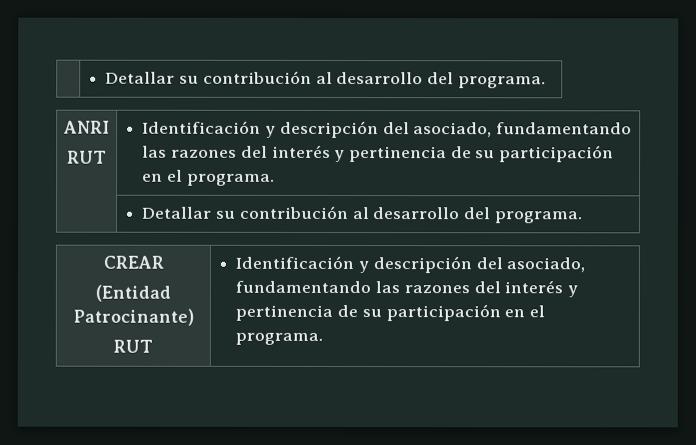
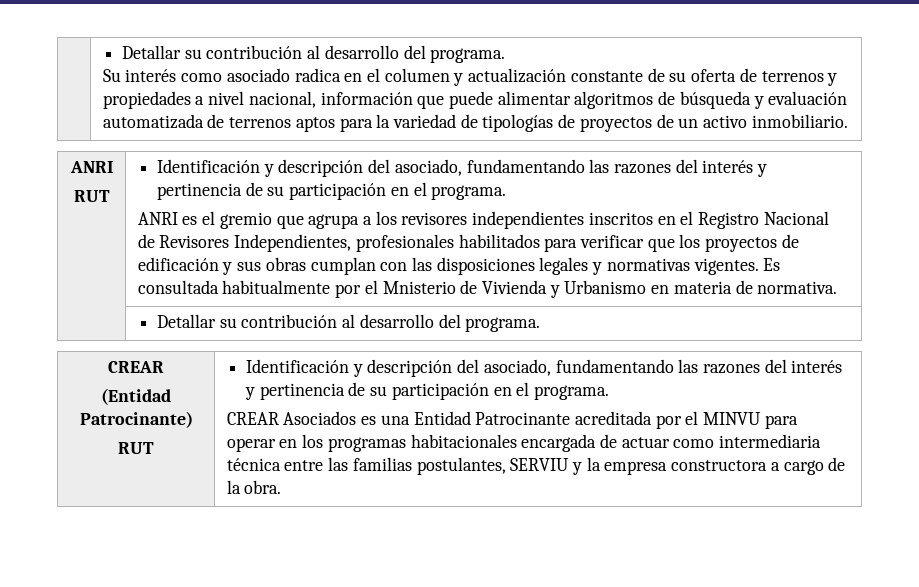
[105,70,546,89] | Detallar su contribución al desarrollo del programa. -> [121,45,506,63] [102,68,838,86] [102,91,848,109] [102,114,848,132] | Detallar su contribución al desarrollo del programa. // Su interés como asociado radica en el columen y actualización constante de su oferta de terrenos y propiedades a nivel nacional, información que puede alimentar algoritmos de búsqueda y evaluación automatizada de terrenos aptos para la variedad de tipologías de proyectos de un activo inmobiliario.
(275, 179) none -> [137,211,829,229] [137,234,799,252] [137,257,781,275] [137,280,838,298] // ANRI es el gremio que agrupa a los revisores independientes inscritos en el Registro Nacional de Revisores Independientes, profesionales habilitados para verificar que los proyectos de edificación y sus obras cumplan con las disposiciones legales y normativas vigentes. Es consultada habitualmente por el Mnisterio de Vivienda y Urbanismo en materia de normativa.
(324, 338) none -> [226,411,798,429] [226,434,822,452] [226,457,846,475] [226,480,282,494] // CREAR Asociados es una Entidad Patrocinante acreditada por el MINVU para operar en los programas habitacionales encargada de actuar como intermediaria técnica entre las familias postulantes, SERVIU y la empresa constructora a cargo de la obra.

